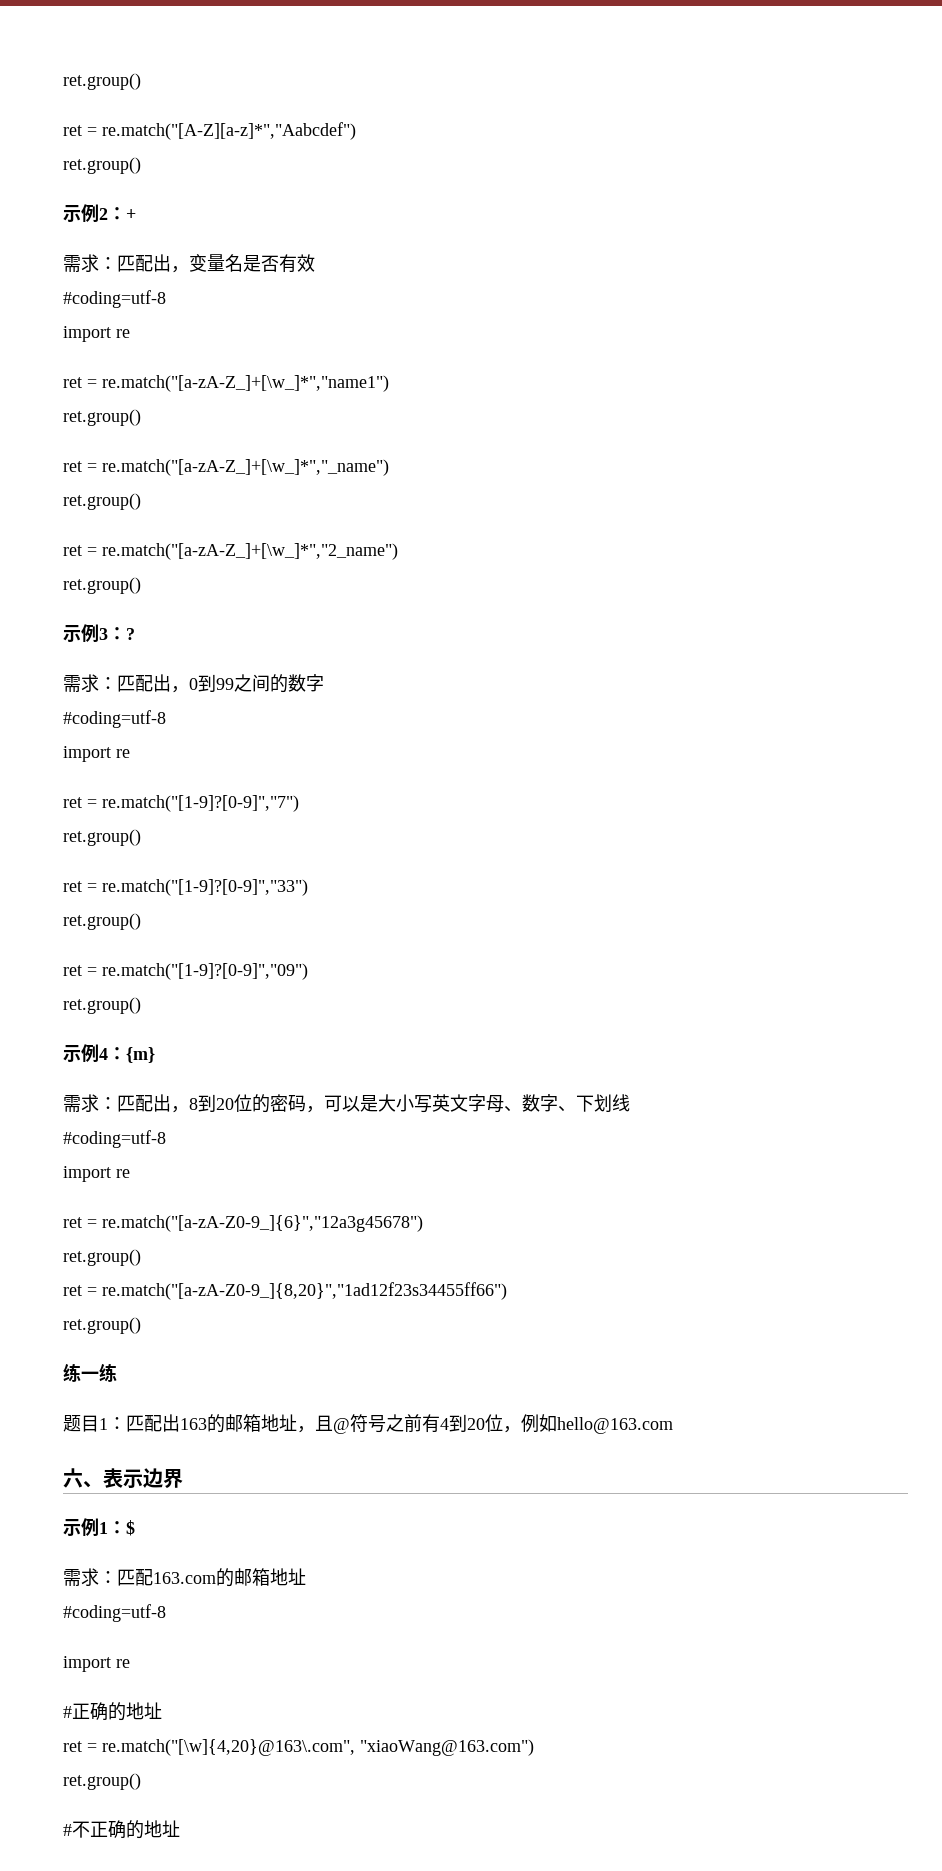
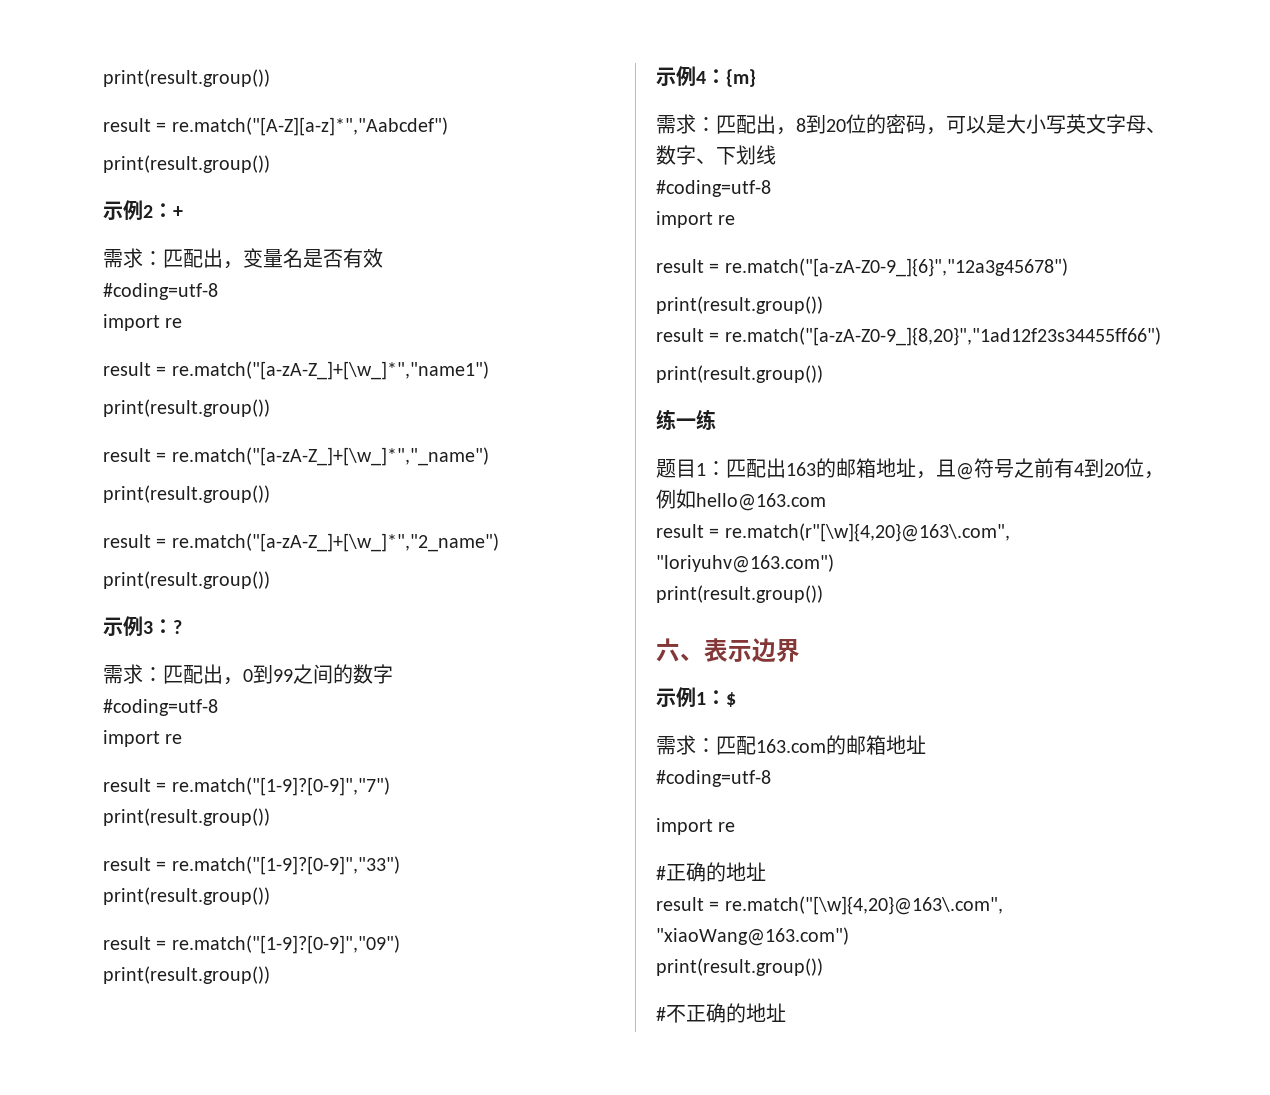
[63,73,141,90] [63,125,82,136] ret.group() // ret -> [103,69,270,87] [103,118,151,132] print(result.group()) // result
[63,157,141,174] ret.group() -> [103,155,270,173] print(result.group())
[63,377,82,388] ret -> [103,362,151,376] result
[63,409,141,426] [63,461,82,472] ret.group() // ret -> [103,399,270,417] [103,448,151,462] print(result.group()) // result
[63,493,141,510] [63,545,82,556] ret.group() // ret -> [103,485,270,503] [103,534,151,548] print(result.group()) // result
[63,577,141,594] ret.group() -> [103,571,270,589] print(result.group())
[63,797,82,808] ret -> [103,778,151,792] result
[63,829,141,846] [63,881,82,892] ret.group() // ret -> [103,808,270,826] [103,857,151,871] print(result.group()) // result
[63,913,141,930] [63,965,82,976] ret.group() // ret -> [103,887,270,905] [103,936,151,950] print(result.group()) // result
[63,997,141,1014] ret.group() -> [103,966,270,984] print(result.group())
[63,1217,82,1228] ret -> [656,259,704,273] result
[63,1249,141,1266] [63,1285,82,1296] ret.group() // ret -> [656,296,823,314] [656,328,704,342] print(result.group()) // result
[63,1317,141,1334] ret.group() -> [656,365,823,383] print(result.group())
(673, 1425) none -> [656,523,1010,542] [656,554,834,573] [656,585,823,603] // result = re.match(r"[\w]{4,20}@163\.com", "loriyuhv@163.com") // print(result.group())
[63,1741,82,1752] ret -> [656,897,704,911] result
[63,1773,141,1790] ret.group() -> [656,958,823,976] print(result.group())

